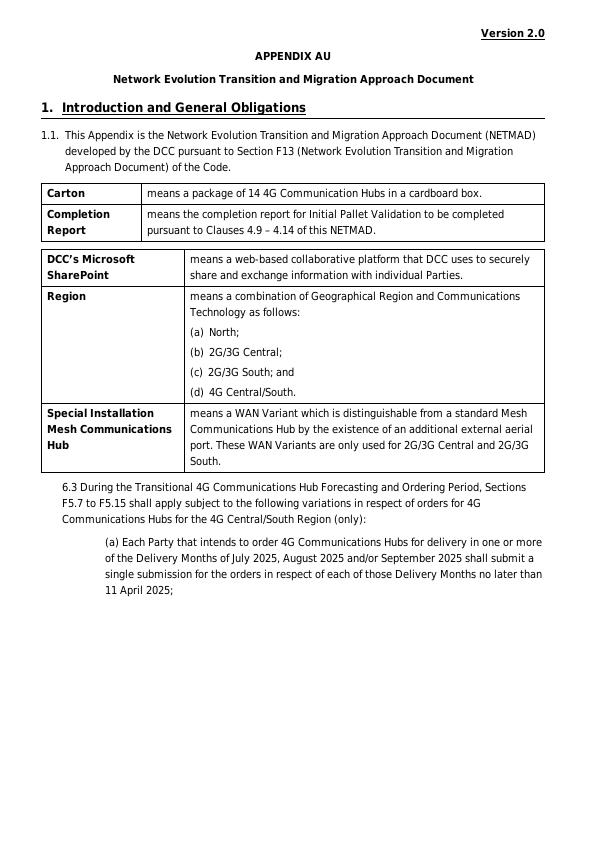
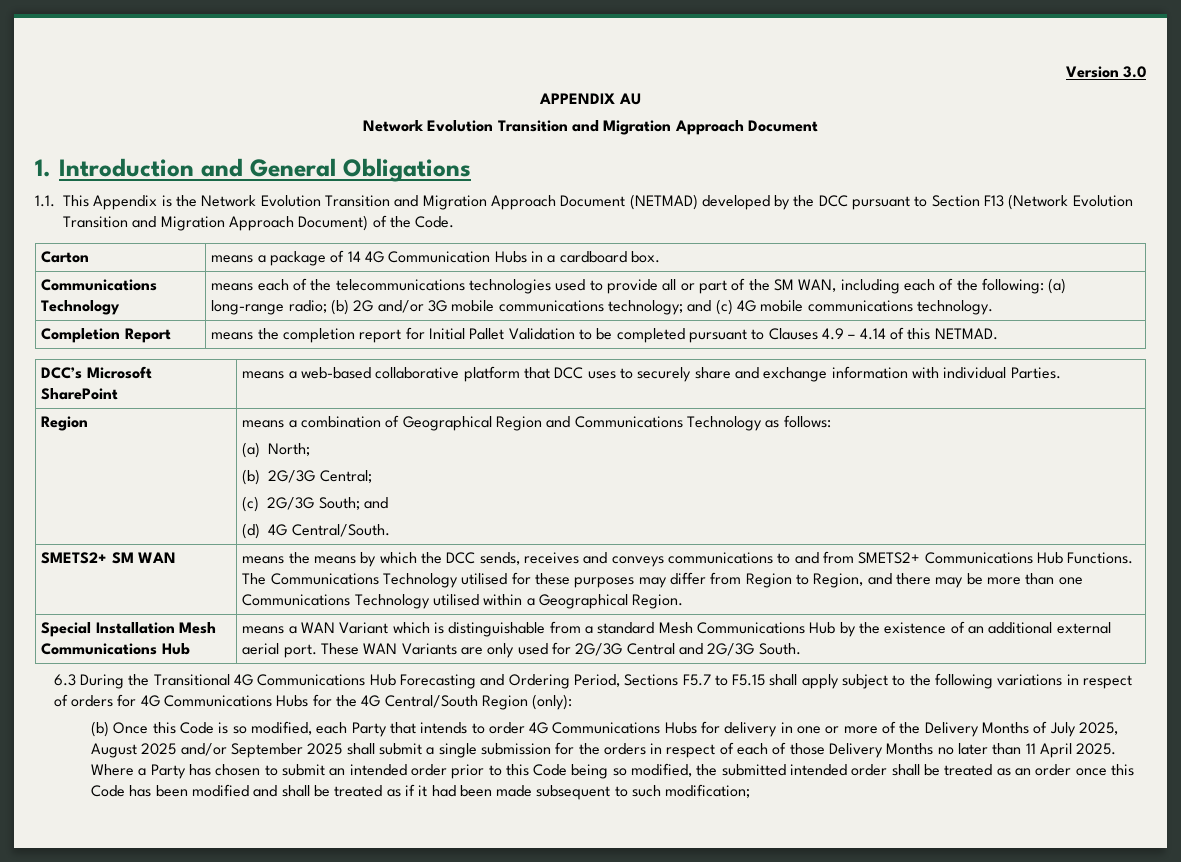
[527,28,545,38] 2.0 -> [1123,66,1146,78] 3.0
(482, 193) none -> [41,279,158,291] [41,300,121,315] [211,278,1067,294] [211,299,993,315] // Communications Technology | means each of the telecommunications technologies used to provide all or part of the SM WAN, including each of the following: (a) long-range radio; (b) 2G and/or 3G mobile communications technology; and (c) 4G mobile communications technology.
(297, 392) none -> [41,552,177,564] [242,551,1134,567] [242,572,1083,588] [242,594,684,609] // SMETS2+ SM WAN | means the means by which the DCC sends, receives and conveys communications to and from SMETS2+ Communications Hub Functions. The Communications Technology utilised for these purposes may differ from Region to Region, and there may be more than one Communications Technology utilised within a Geographical Region.
[105,537,146,548] (a) Each -> [91,721,348,737] (b) Once this Code is so modified, each
[146,585,174,596] 2025; -> [1076,743,1117,755] [91,763,1134,779] [91,784,751,800] 2025. Where a Party has chosen to submit an intended order prior to this Code being so modified, the submitted intended order shall be treated as an order once this Code has been modified and shall be treated as if it had been made subsequent to such modification;

